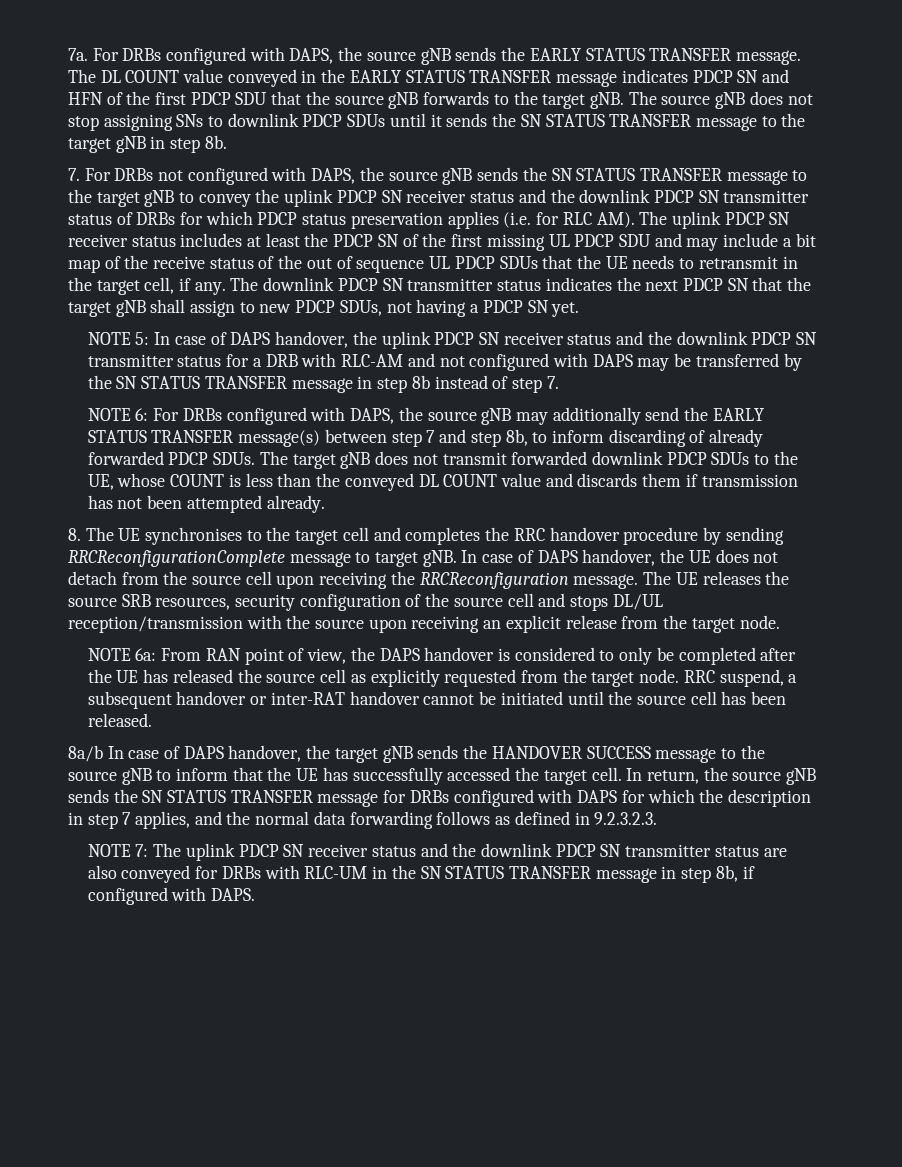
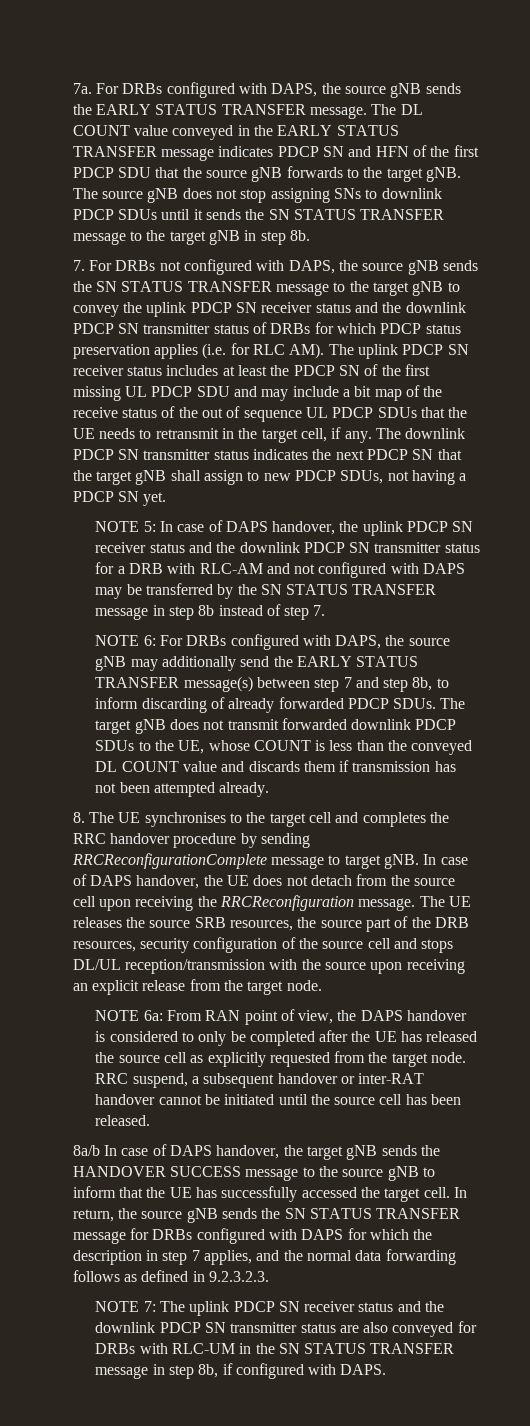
(231, 603) none -> [297,916,469,932] [72,941,136,952] the source part of the DRB resources,

